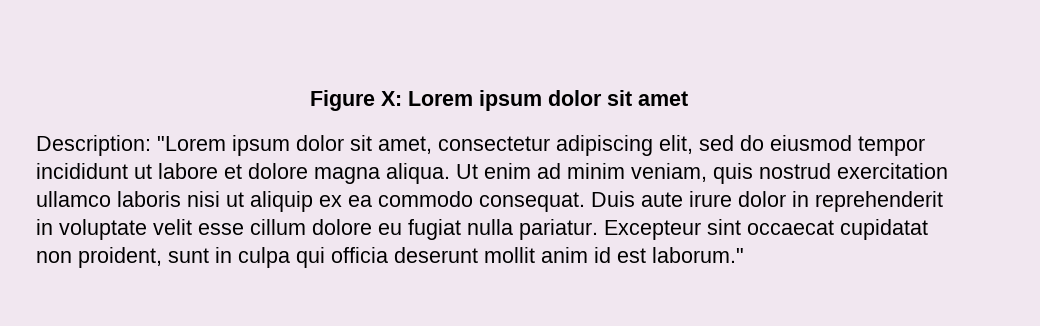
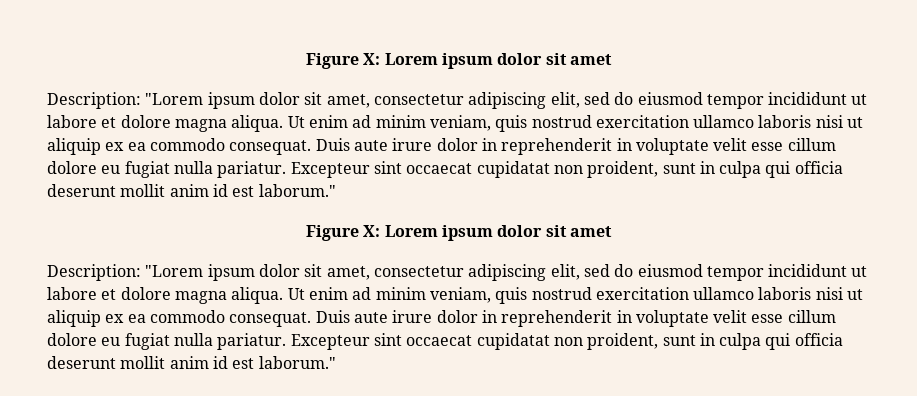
(744, 255) none -> [306,225,612,241] [47,264,868,281] [47,287,864,304] [47,310,836,327] [47,333,843,350] [47,356,336,369] // Figure X: Lorem ipsum dolor sit amet // Description: "Lorem ipsum dolor sit amet, consectetur adipiscing elit, sed do eiusmod tempor incididunt ut labore et dolore magna aliqua. Ut enim ad minim veniam, quis nostrud exercitation ullamco laboris nisi ut aliquip ex ea commodo consequat. Duis aute irure dolor in reprehenderit in voluptate velit esse cillum dolore eu fugiat nulla pariatur. Excepteur sint occaecat cupidatat non proident, sunt in culpa qui officia deserunt mollit anim id est laborum."

